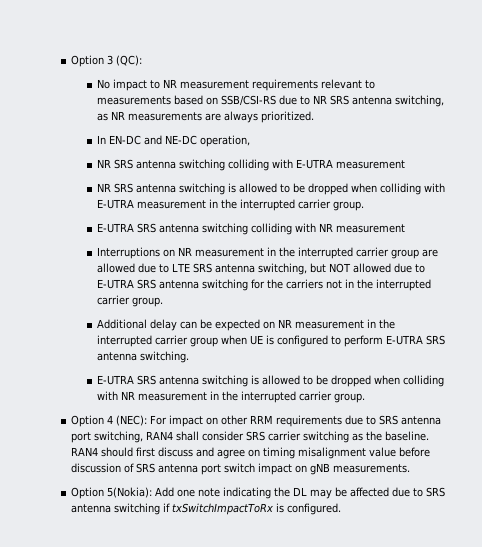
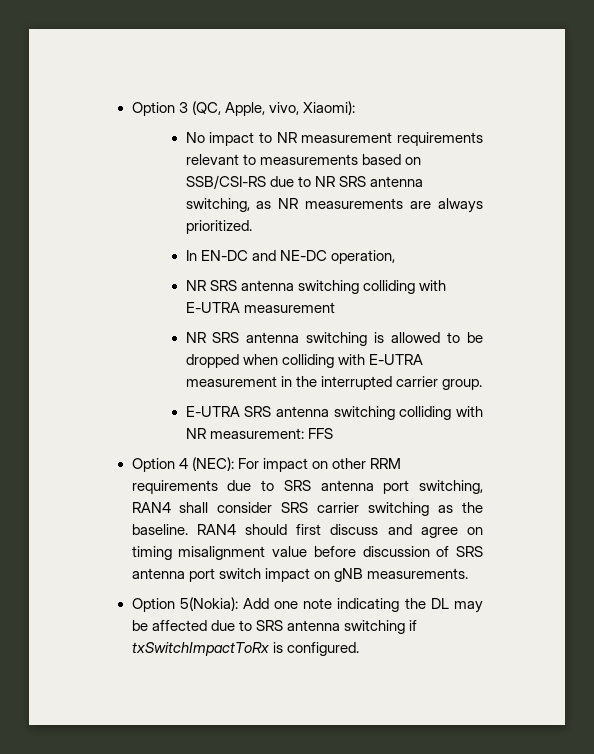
[115,55,142,66] (QC): -> [191,101,355,116] (QC, Apple, vivo, Xiaomi):
[335,224,405,233] [96,247,438,259] [96,263,425,275] [96,279,431,291] [96,295,163,307] [96,319,395,331] [96,335,445,347] [96,351,189,363] [96,375,444,387] [96,391,365,403] measurement // Interruptions on NR measurement in the interrupted carrier group are allowed due to LTE SRS antenna switching, but NOT allowed due to E-UTRA SRS antenna switching for the carriers not in the interrupted carrier group. // Additional delay can be expected on NR measurement in the interrupted carrier group when UE is configured to perform E-UTRA SRS antenna switching. // E-UTRA SRS antenna switching is allowed to be dropped when colliding with NR measurement in the interrupted carrier group. -> [209,428,333,439] measurement: FFS

